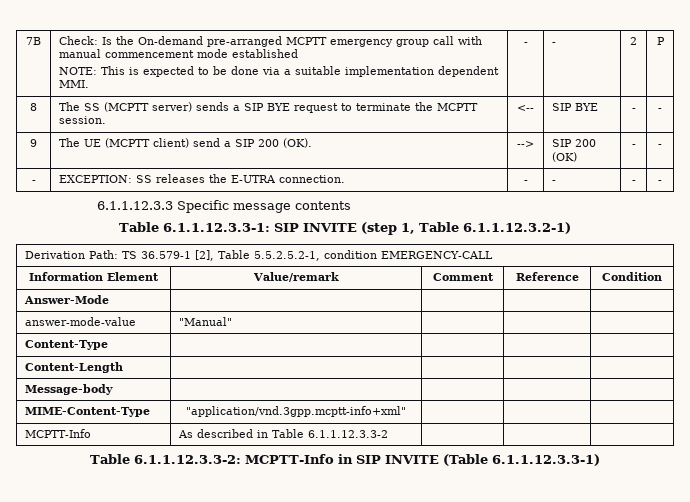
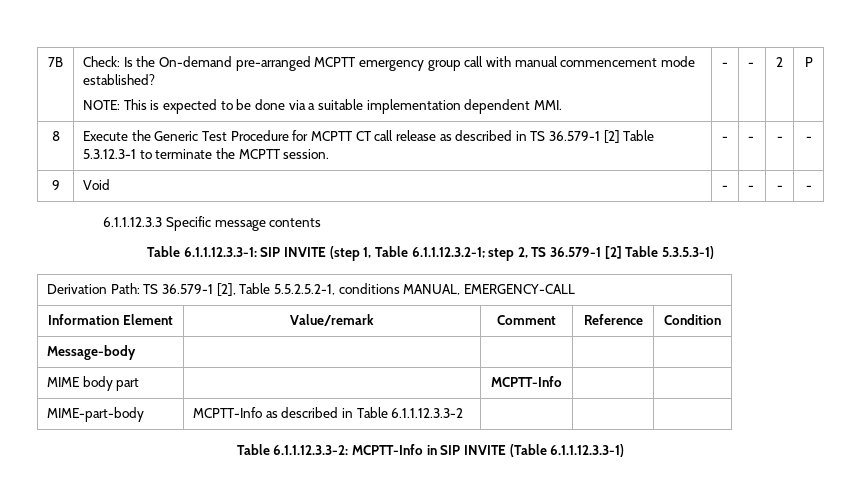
[232,49,299,58] established -> [83,74,156,85] established?
[59,102,339,113] The SS (MCPTT server) sends a SIP BYE request -> [83,130,655,143] [83,149,137,159] Execute the Generic Test Procedure for MCPTT CT call release as described in TS 36.579-1 [2] Table 5.3.12.3-1
[517,105,534,111] [552,103,599,111] <-- | SIP BYE -> [722,136,728,141] [748,136,755,141] - | -
[59,138,313,148] [517,141,534,147] [552,139,597,147] [552,152,578,162] [631,144,636,147] [658,144,662,147] [31,180,36,183] [59,174,346,183] The UE (MCPTT client) send a SIP 200 (OK). | --> | SIP 200 (OK) | - | - // - | EXCEPTION: SS releases the E-UTRA connection. -> [83,179,111,190] Void
[462,222,571,234] 6.1.1.12.3.2-1) -> [411,246,715,261] 6.1.1.12.3.2-1; step 2, TS 36.579-1 [2] Table 5.3.5.3-1)
[324,250,378,259] condition -> [338,283,461,295] conditions MANUAL,
[24,295,110,304] [25,317,137,326] [179,317,233,326] [25,340,109,350] [25,362,124,373] [25,384,114,395] [25,407,151,417] [186,406,406,417] [25,429,92,438] [178,430,194,438] Answer-Mode | | | | // answer-mode-value | "Manual" | | | // Content-Type | | | | // Content-Length | | | | // Message-body | | | | // MIME-Content-Type | "application/vnd.3gpp.mcptt-info+xml" | | | // MCPTT-Info | As -> [47,345,137,360] [47,376,140,391] [491,376,562,387] [47,407,145,422] [193,407,278,418] Message-body | | | | // MIME body part | | MCPTT-Info | | // MIME-part-body | MCPTT-Info as

